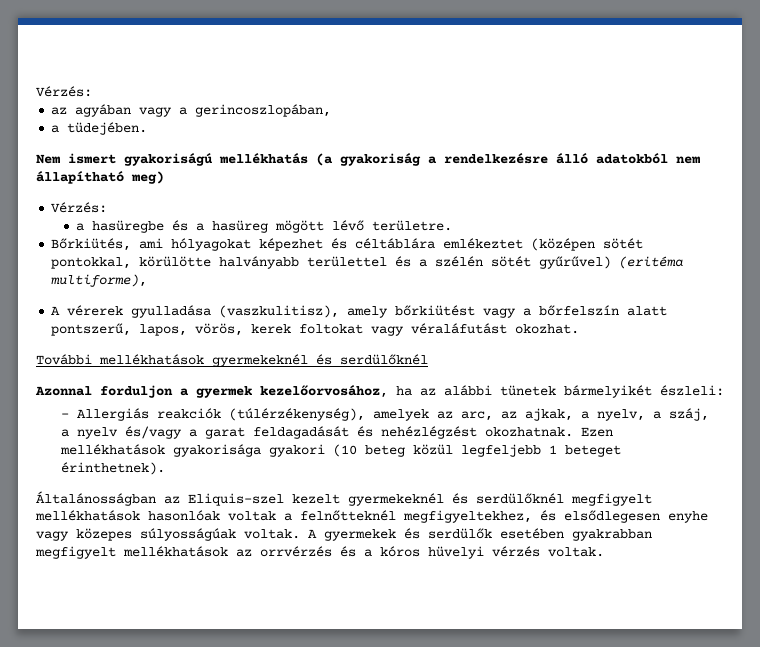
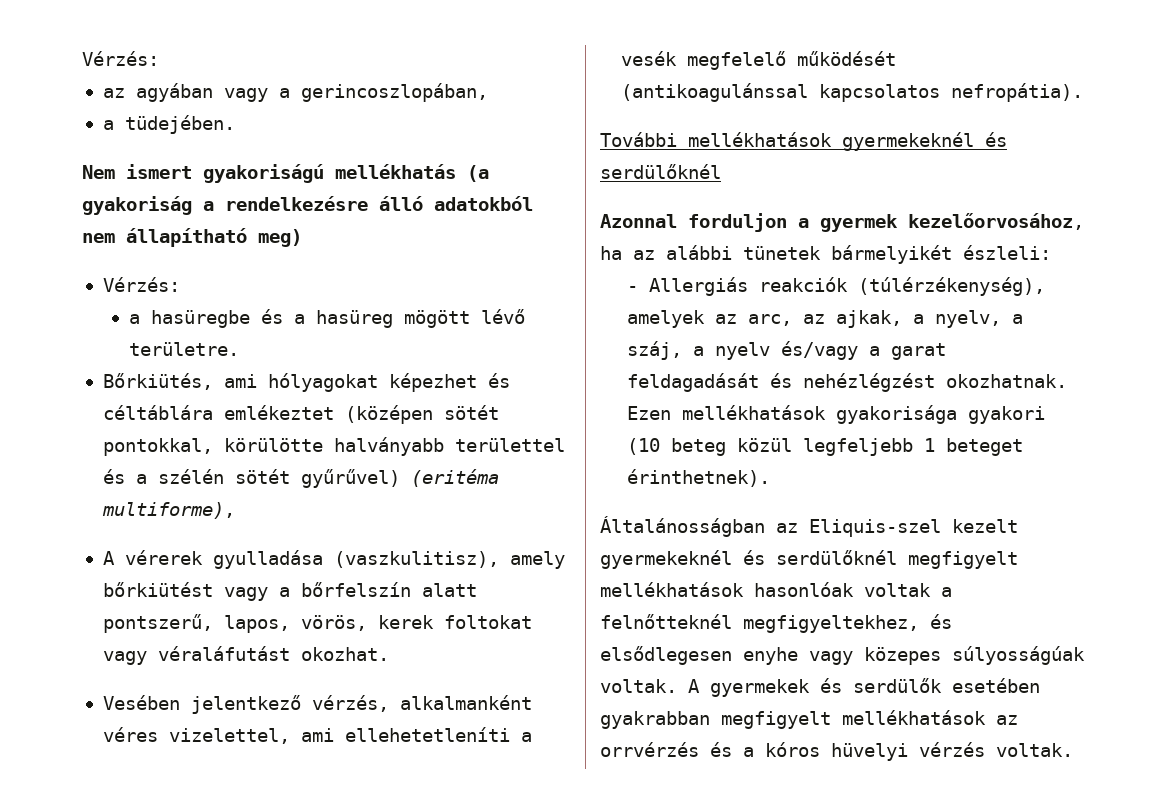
(580, 329) none -> [102,695,532,714] [102,727,532,744] [620,51,896,70] [620,83,1083,102] // Vesében jelentkező vérzés, alkalmanként véres vizelettel, ami ellehetetleníti a vesék megfelelő működését (antikoagulánssal kapcsolatos nefropátia).

